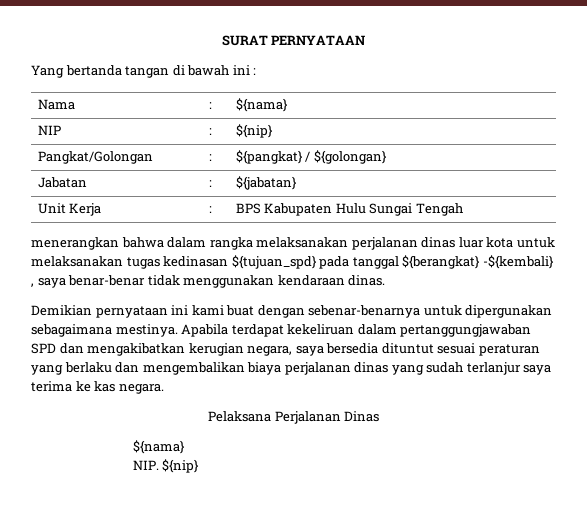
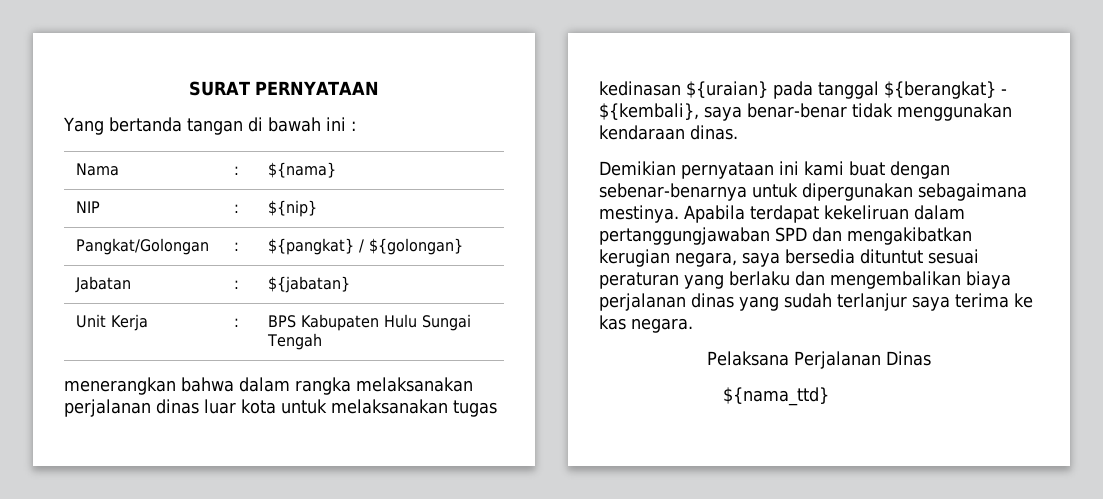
[231,255,317,269] ${tujuan_spd} -> [686,81,768,98] ${uraian}
[482,255,554,269] [31,283,34,287] -${kembali} , -> [1001,89,1007,95] [599,103,699,120] - ${kembali},
[132,440,185,454] [132,459,200,473] ${nama} // NIP. ${nip} -> [722,387,829,406] ${nama_ttd}

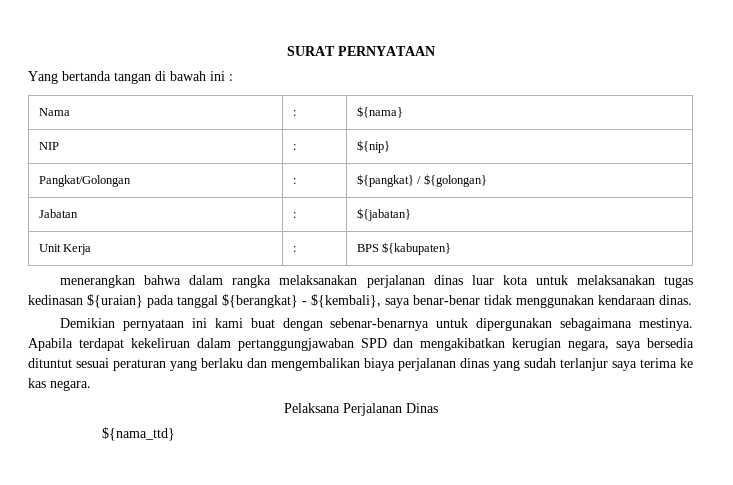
[301,314,472,331] [267,333,323,350] Kabupaten Hulu Sungai Tengah -> [382,242,452,255] ${kabupaten}

